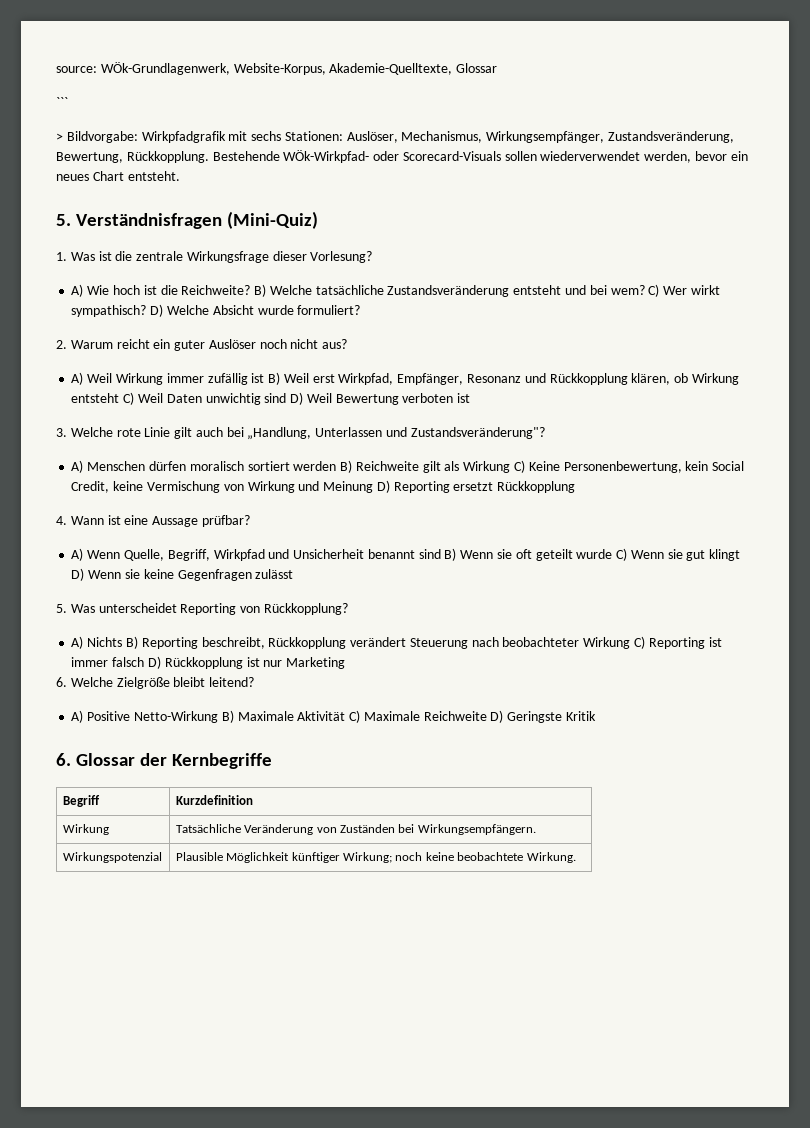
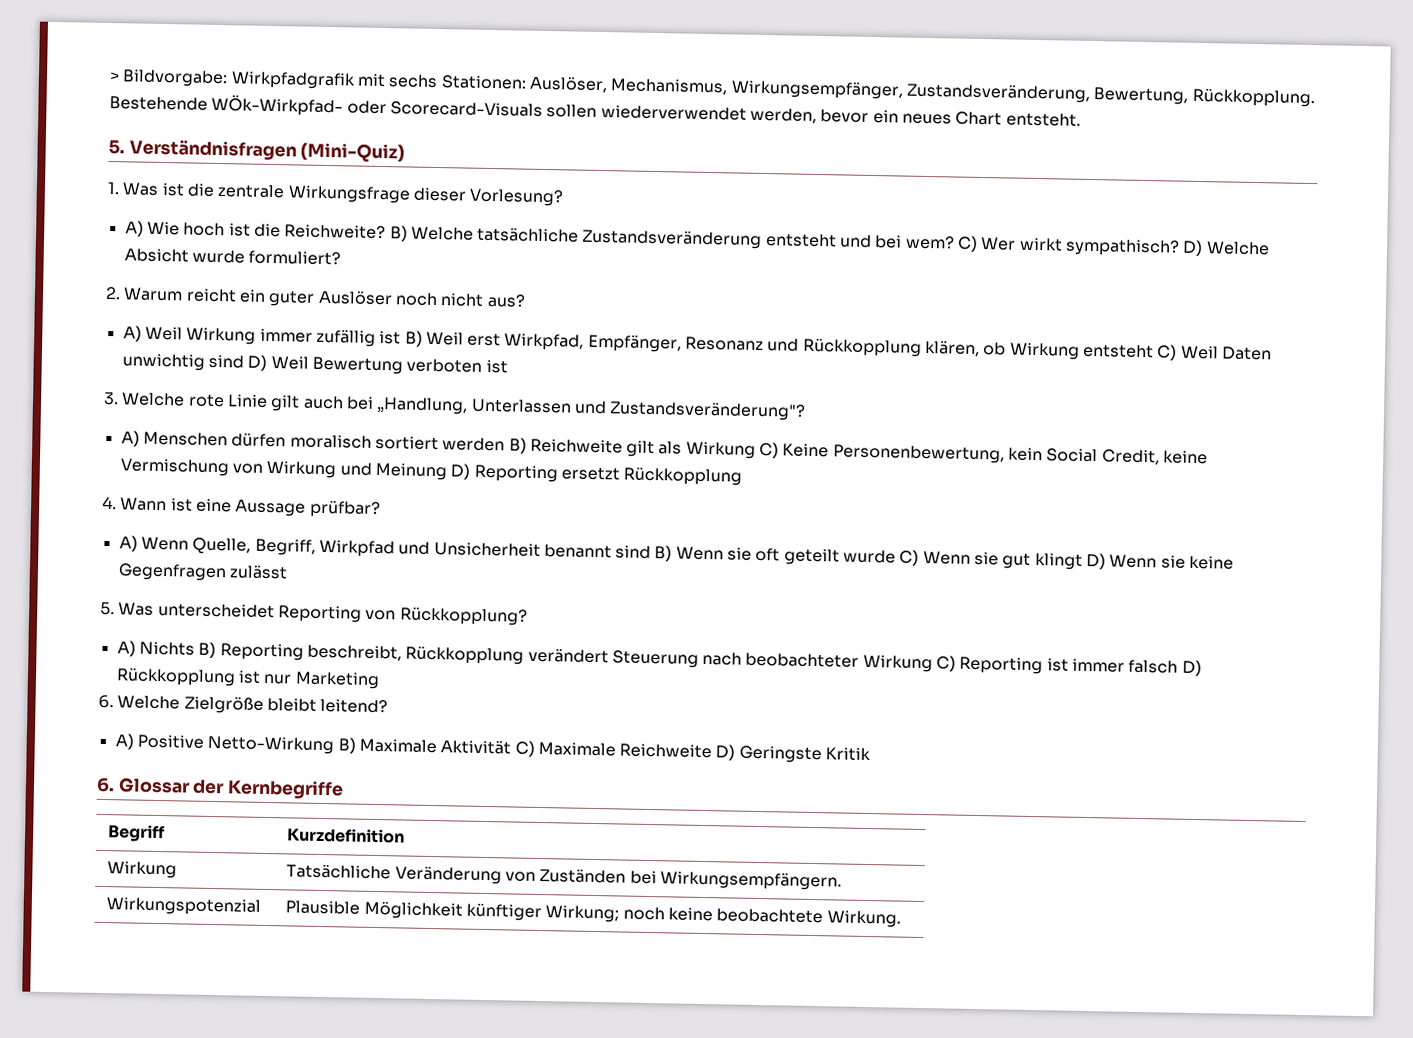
[56,62,498,75] [56,97,68,107] source: WÖk-Grundlagenwerk, Website-Korpus, Akademie-Quelltexte, Glossar // ``` // -> (109, 76) none

